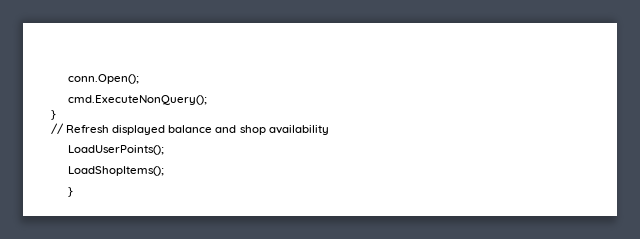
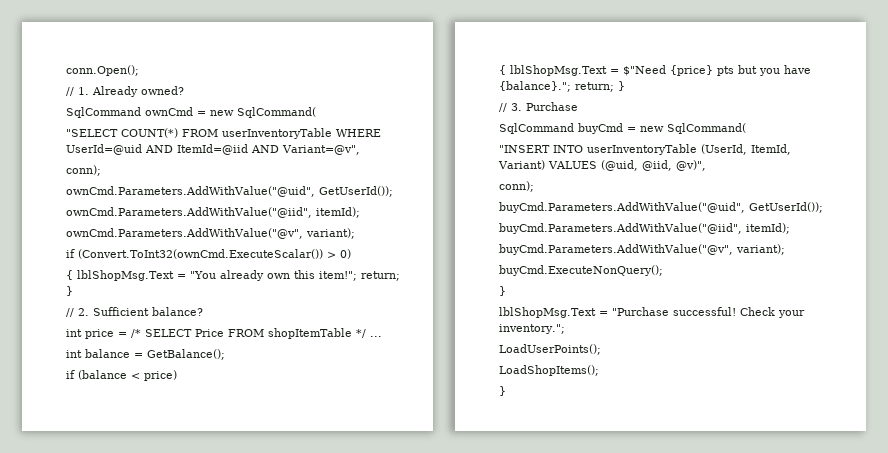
[67,95,207,105] [51,110,56,120] [51,123,329,135] cmd.ExecuteNonQuery(); // } // // Refresh displayed balance and shop availability -> [65,86,184,97] [65,107,316,118] [65,128,381,139] [65,144,360,155] [65,165,101,176] [65,186,393,197] [65,207,360,218] [65,228,355,239] [65,249,351,259] [65,270,400,281] [65,286,73,296] [65,307,203,317] [65,328,382,339] [65,349,225,360] [65,370,177,381] [498,65,811,76] [498,81,625,92] [498,102,578,112] [498,123,746,134] [498,144,791,155] [497,160,706,171] [498,181,534,192] [498,202,823,213] [498,223,790,234] [498,244,785,255] [498,265,663,276] [498,286,506,296] [498,307,805,318] [498,324,565,334] // 1. Already owned? // SqlCommand ownCmd = new SqlCommand( // "SELECT COUNT(*) FROM userInventoryTable WHERE UserId=@uid AND ItemId=@iid AND Variant=@v", // conn); // ownCmd.Parameters.AddWithValue("@uid", GetUserId()); // ownCmd.Parameters.AddWithValue("@iid", itemId); // ownCmd.Parameters.AddWithValue("@v", variant); // if (Convert.ToInt32(ownCmd.ExecuteScalar()) > 0) // { lblShopMsg.Text = "You already own this item!"; return; } // // 2. Sufficient balance? // int price = /* SELECT Price FROM shopItemTable */ ... // int balance = GetBalance(); // if (balance < price) // { lblShopMsg.Text = $"Need {price} pts but you have {balance}."; return; } // // 3. Purchase // SqlCommand buyCmd = new SqlCommand( // "INSERT INTO userInventoryTable (UserId, ItemId, Variant) VALUES (@uid, @iid, @v)", // conn); // buyCmd.Parameters.AddWithValue("@uid", GetUserId()); // buyCmd.Parameters.AddWithValue("@iid", itemId); // buyCmd.Parameters.AddWithValue("@v", variant); // buyCmd.ExecuteNonQuery(); // } // lblShopMsg.Text = "Purchase successful! Check your inventory.";

